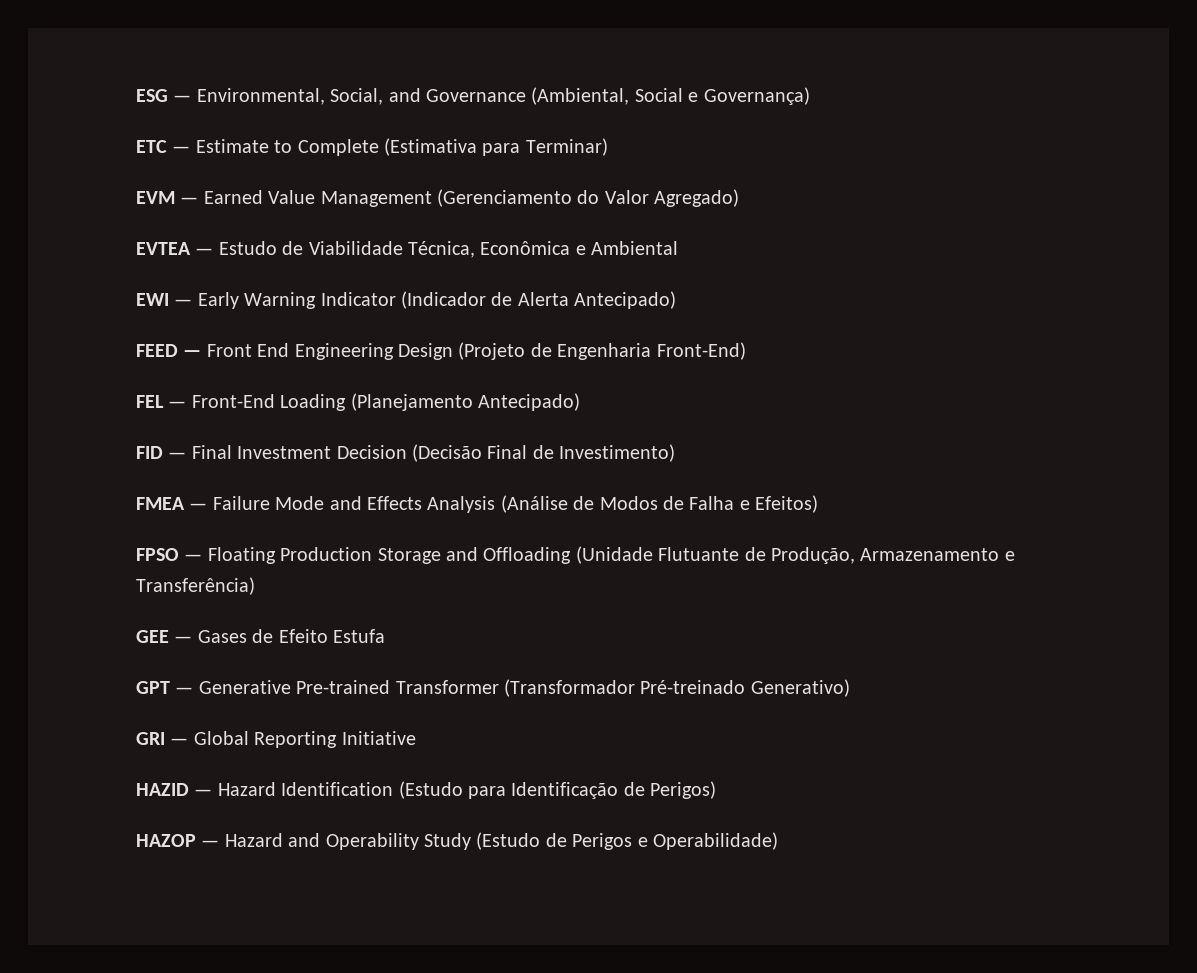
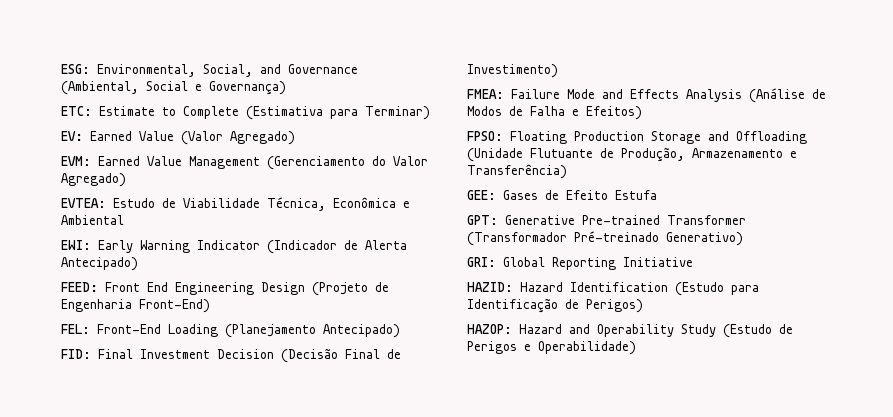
[136,89,192,102] ESG — -> [61,64,90,74] ESG:
[136,140,191,153] ETC — -> [61,106,92,116] ETC:
[136,191,199,204] EVM — -> [61,131,295,145] [61,156,91,166] EV: Earned Value (Valor Agregado) // EVM:
[136,242,214,255] EVTEA — -> [61,198,106,208] EVTEA:
[136,293,193,306] EWI — -> [61,240,91,250] EWI:
[136,344,202,357] FEED — -> [61,282,98,292] FEED:
[136,395,187,408] FEL — -> [61,324,90,334] FEL:
[136,446,187,459] FID — -> [61,349,91,359] FID:
[136,497,208,510] FMEA — -> [467,89,504,99] FMEA:
[136,548,203,561] FPSO — -> [467,131,503,141] FPSO:
[136,630,193,643] GEE — -> [467,190,496,200] GEE:
[136,681,194,694] GPT — -> [467,215,498,225] GPT:
[136,732,189,745] GRI — -> [467,257,496,267] GRI:
[136,783,213,796] HAZID — -> [467,282,513,292] HAZID:
[136,834,220,847] HAZOP — -> [467,324,512,334] HAZOP:

